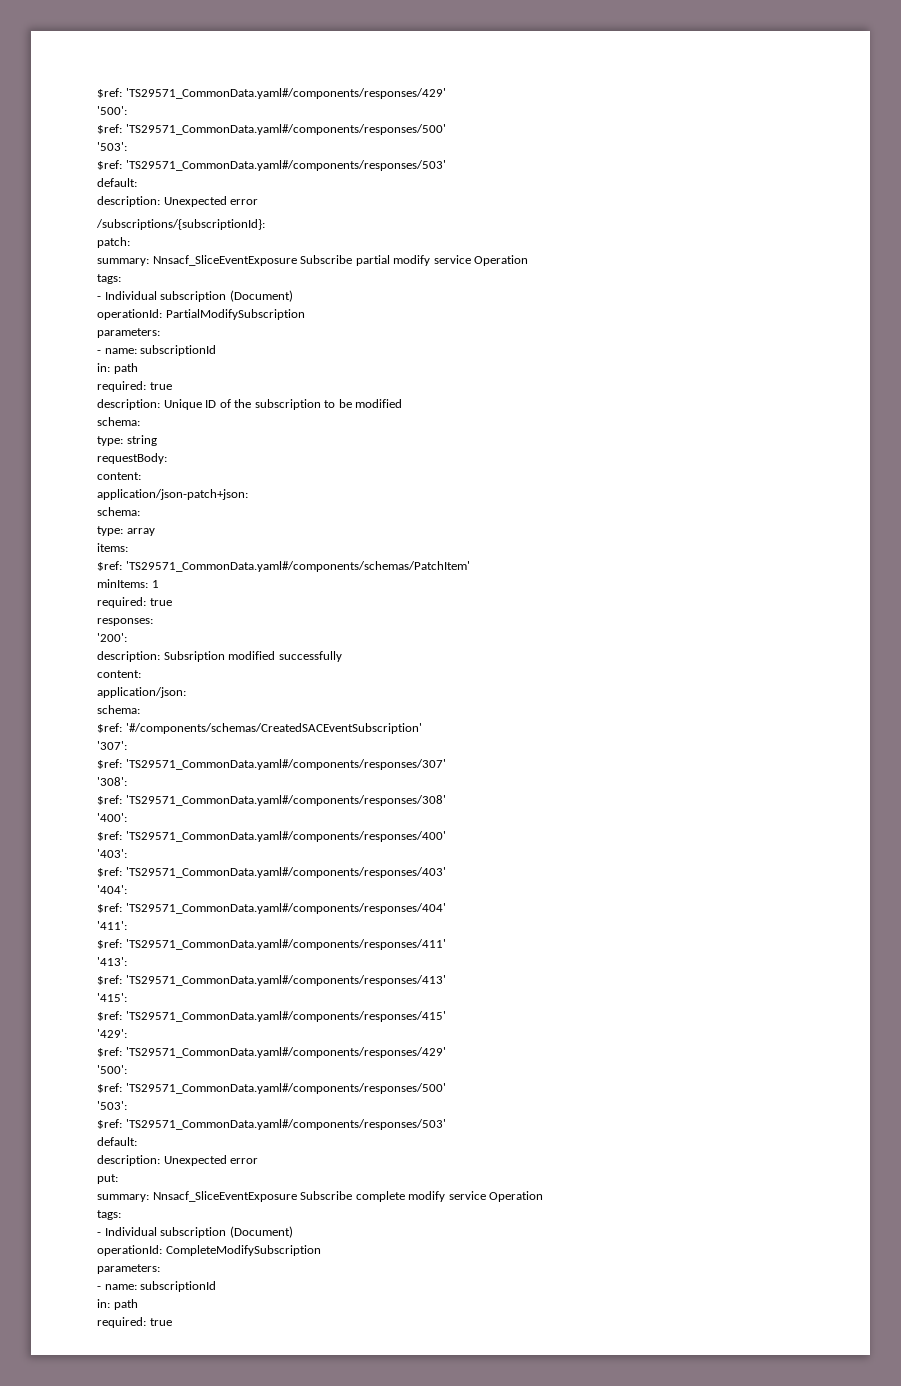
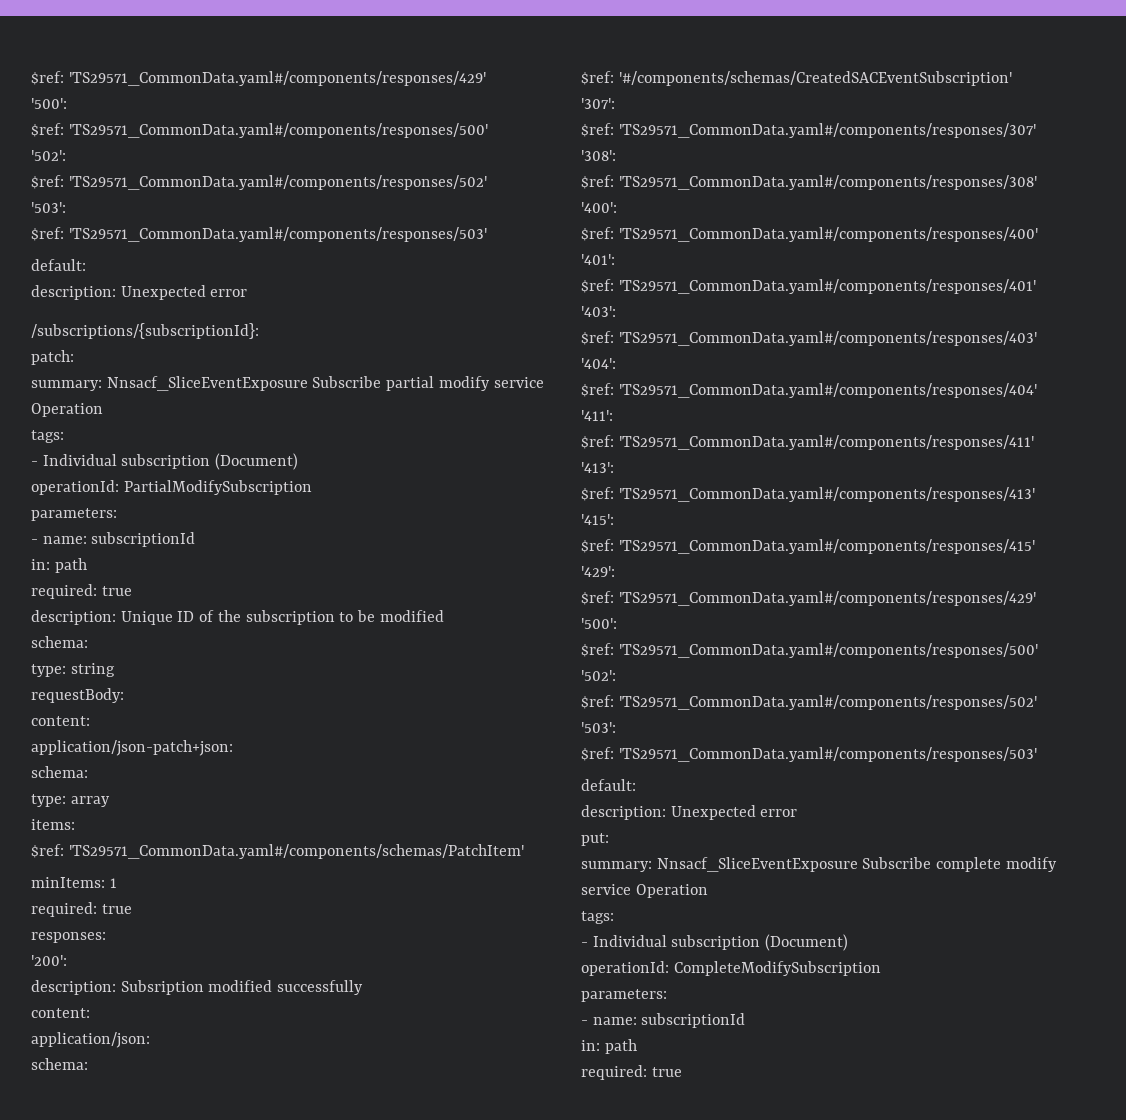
[97,88,446,99] [97,106,127,115] [97,124,446,135] $ref: 'TS29571_CommonData.yaml#/components/responses/429' // '500': // $ref: 'TS29571_CommonData.yaml#/components/responses/500' -> [31,71,486,86] [31,98,67,109] [31,123,488,138] [31,150,66,161] [31,175,487,190] $ref: 'TS29571_CommonData.yaml#/components/responses/429' // '500': // $ref: 'TS29571_CommonData.yaml#/components/responses/500' // '502': // $ref: 'TS29571_CommonData.yaml#/components/responses/502'
(446, 836) none -> [581,254,615,265] [581,279,1036,294] // '401': // $ref: 'TS29571_CommonData.yaml#/components/responses/401'
(446, 1088) none -> [581,670,616,681] [581,695,1037,710] // '502': // $ref: 'TS29571_CommonData.yaml#/components/responses/502'

